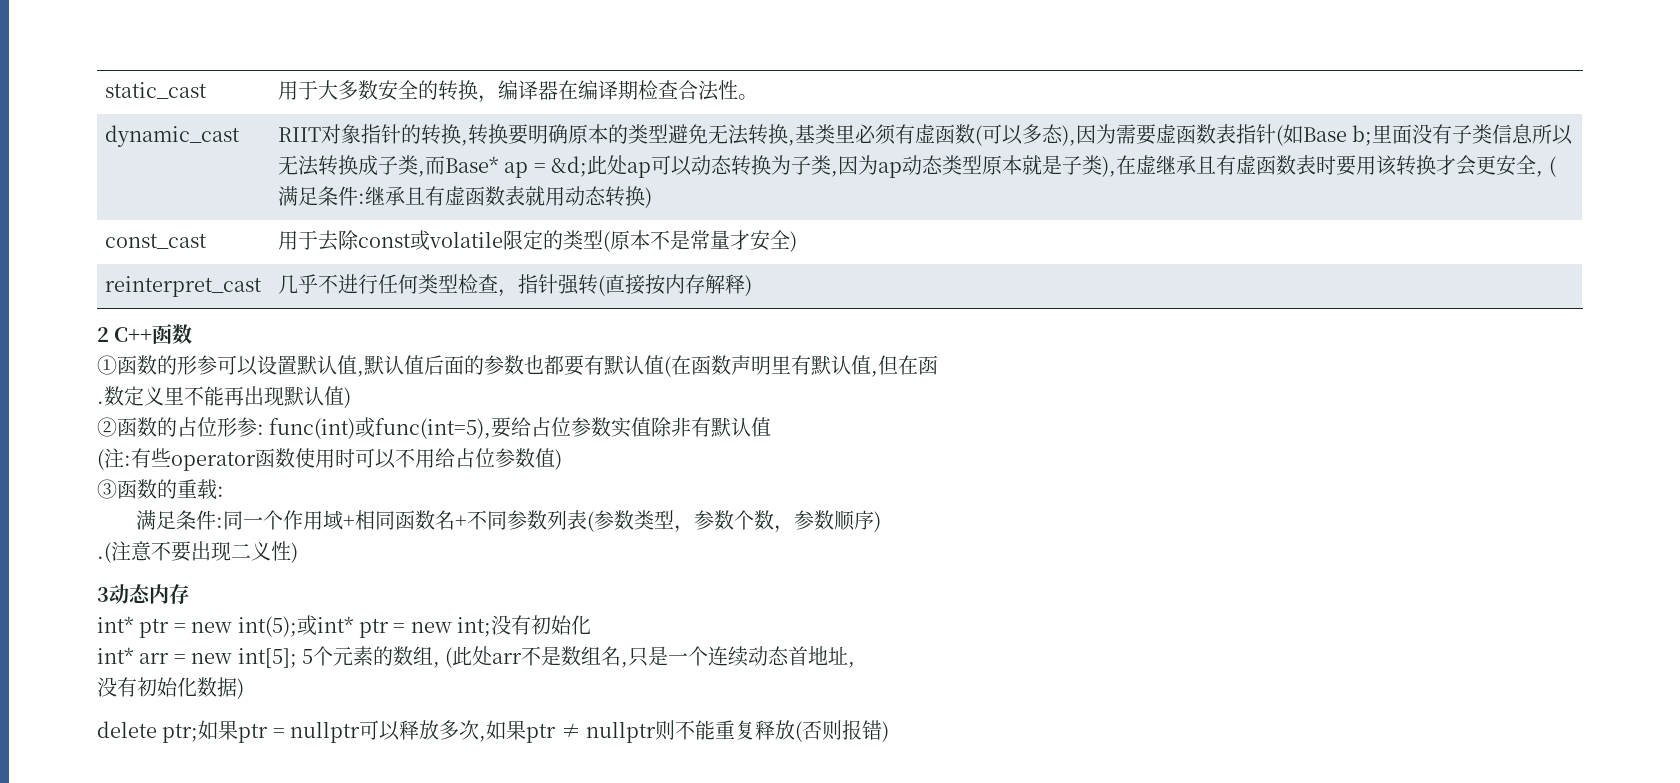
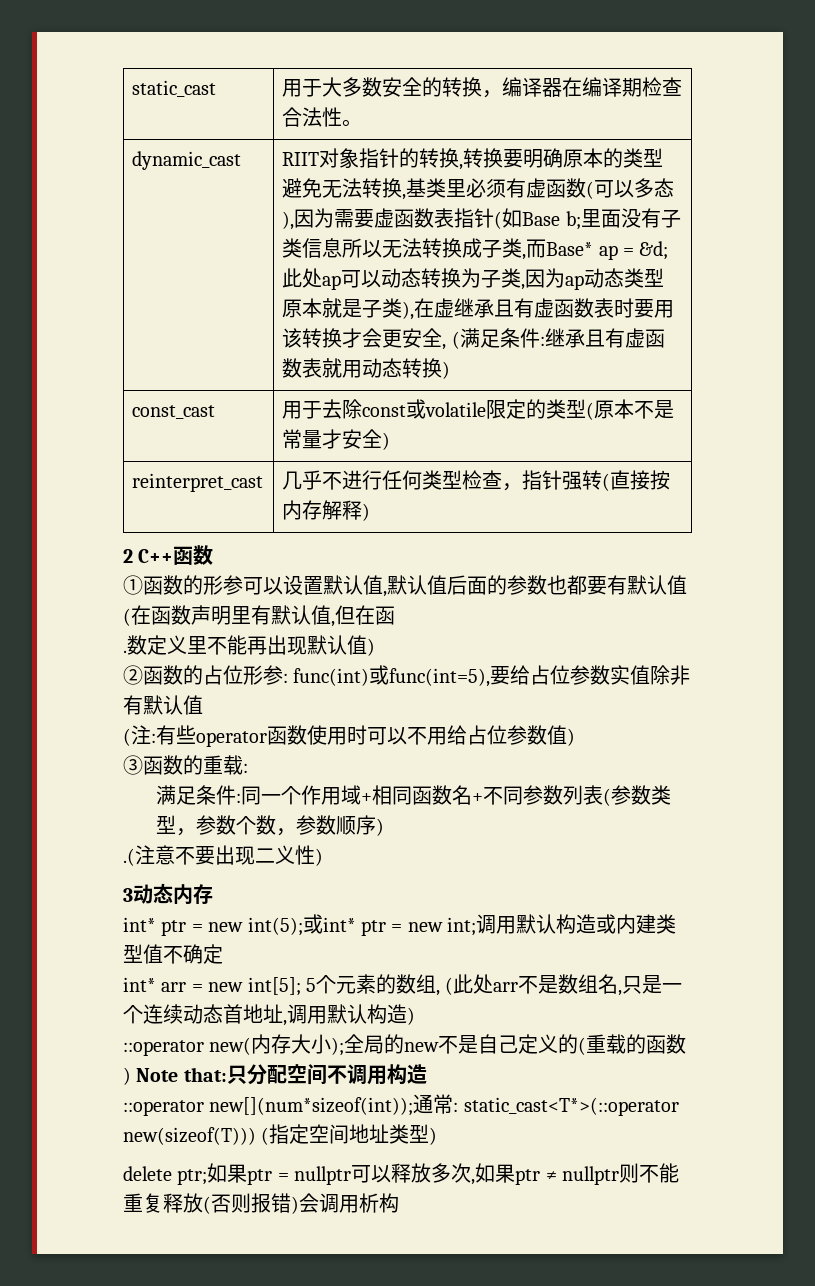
[491,615,592,635] 没有初始化 -> [476,914,677,934] [123,944,223,964] 调用默认构造或内建类型值不确定
[97,677,237,697] // 没有初始化数据 -> [287,1004,415,1025] [123,1034,687,1056] [123,1064,427,1085] [123,1094,679,1116] [123,1124,430,1145] 调用默认构造) // ::operator new(内存大小);全局的new不是自己定义的(重载的函数) Note that:只分配空间不调用构造 // ::operator new[](num*sizeof(int));通常: static_cast<T*>(::operator new(sizeof(T))) (指定空间地址类型
(889, 731) none -> [299,1193,399,1213] 会调用析构

